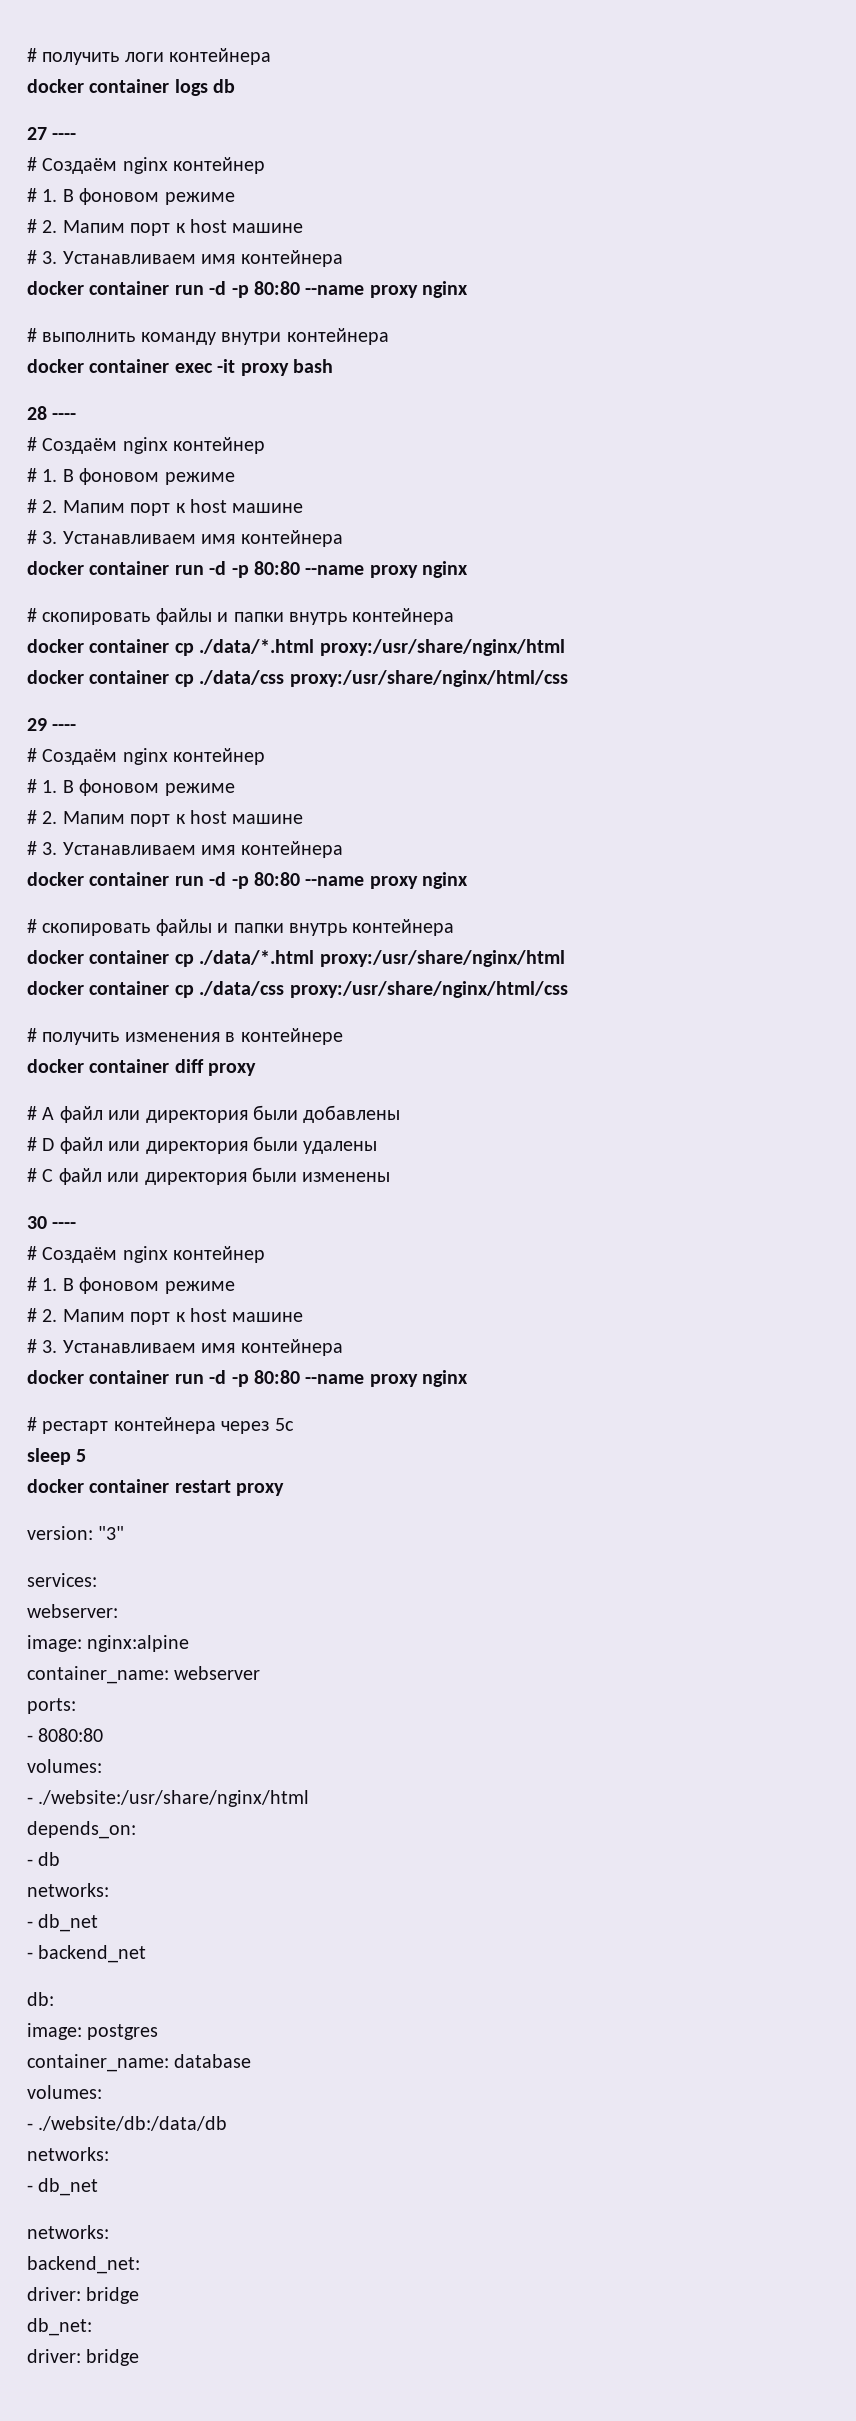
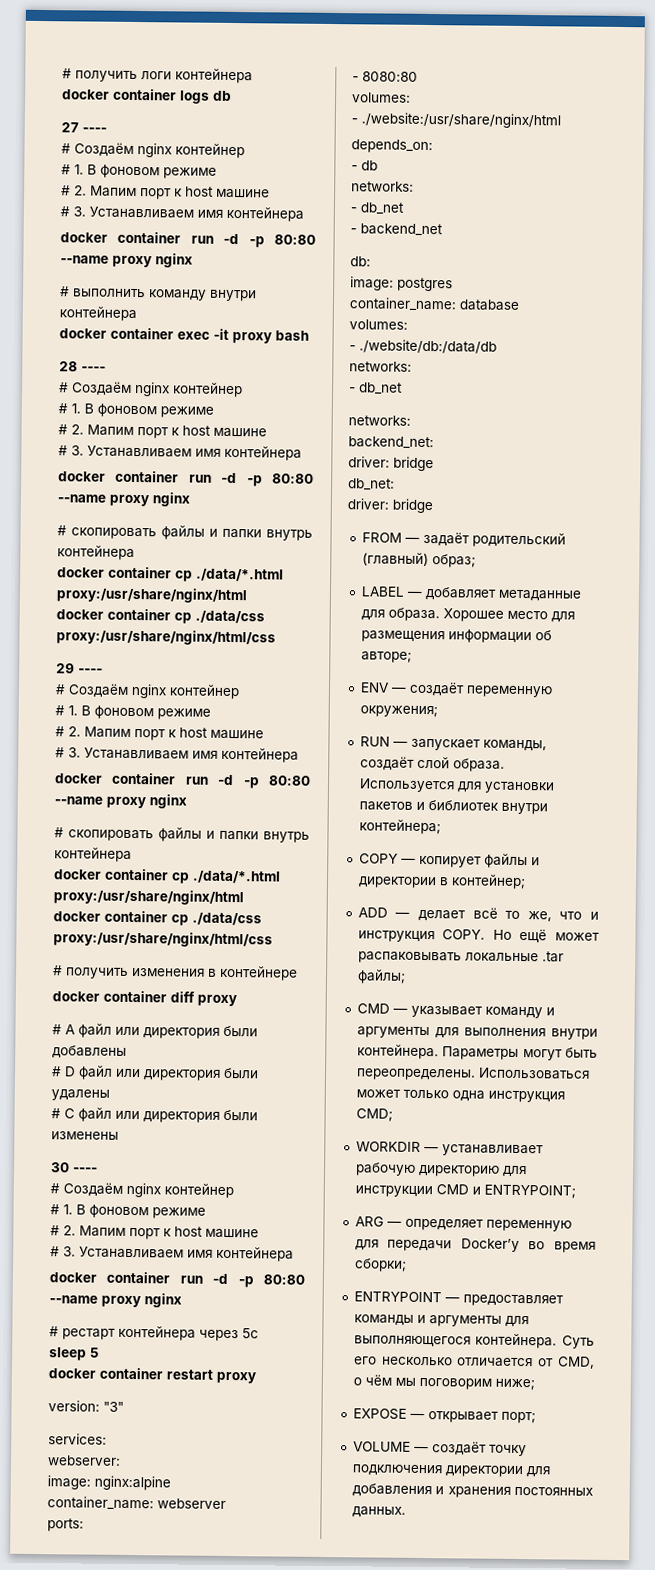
(140, 2357) none -> [361,531,566,548] [361,552,476,568] [360,586,582,602] [360,607,575,623] [360,629,552,644] [360,651,412,663] [359,681,553,698] [359,705,438,718] [359,736,547,752] [359,756,505,772] [358,778,555,794] [358,800,548,815] [358,819,441,835] [358,853,540,869] [357,874,526,890] [357,907,599,922] [357,928,600,944] [357,951,564,964] [356,969,406,984] [356,1003,555,1019] [356,1026,598,1040] [356,1044,598,1061] [355,1067,590,1081] [355,1089,565,1103] [355,1108,393,1122] [355,1141,544,1157] [354,1162,527,1178] [354,1184,576,1199] [354,1216,572,1232] [354,1238,596,1253] [353,1258,407,1272] [353,1291,564,1307] [353,1314,529,1328] [353,1333,595,1349] [353,1356,595,1369] [352,1374,535,1391] [352,1408,536,1424] [352,1441,527,1457] [351,1464,550,1478] [351,1483,593,1498] [351,1506,406,1518] // FROM — задаёт родительский (главный) образ; // LABEL — добавляет метаданные для образа. Хорошее место для размещения информации об авторе; // ENV — создаёт переменную окружения; // RUN — запускает команды, создаёт слой образа. Используется для установки пакетов и библиотек внутри контейнера; // COPY — копирует файлы и директории в контейнер; // ADD — делает всё то же, что и инструкция COPY. Но ещё может распаковывать локальные .tar файлы; // CMD — указывает команду и аргументы для выполнения внутри контейнера. Параметры могут быть переопределены. Использоваться может только одна инструкция CMD; // WORKDIR — устанавливает рабочую директорию для инструкции CMD и ENTRYPOINT; // ARG — определяет переменную для передачи Docker’у во время сборки; // ENTRYPOINT — предоставляет команды и аргументы для выполняющегося контейнера. Суть его несколько отличается от CMD, о чём мы поговорим ниже; // EXPOSE — открывает порт; // VOLUME — создаёт точку подключения директории для добавления и хранения постоянных данных.

